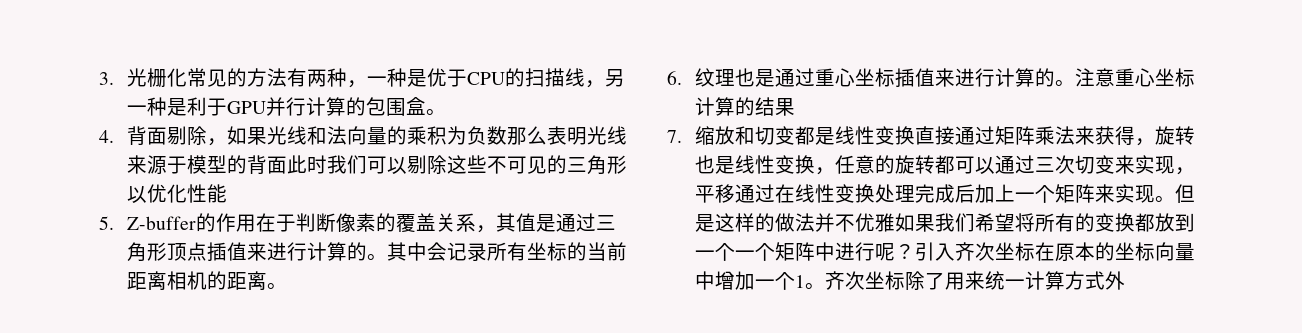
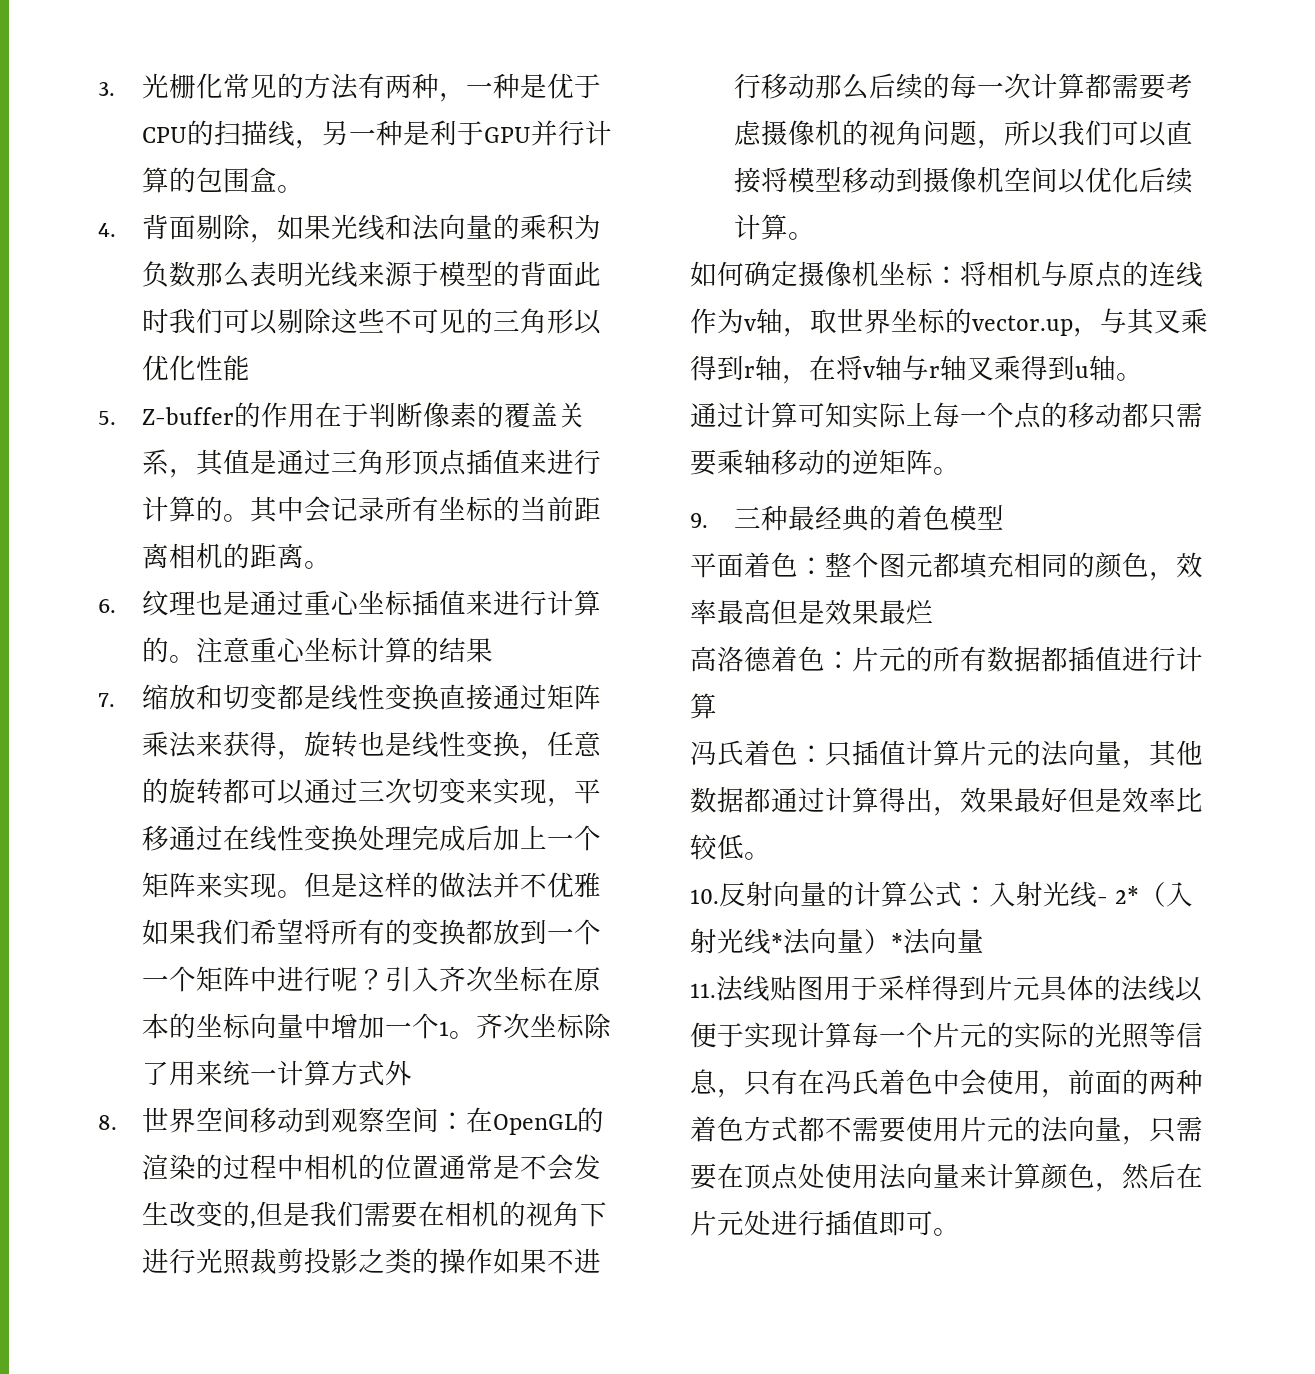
(1125, 280) none -> [98,1107,605,1135] [142,1154,602,1181] [142,1201,608,1229] [142,1248,602,1275] [734,73,1194,100] [734,120,1194,149] [734,167,1194,194] [734,214,816,240] [690,261,1203,288] [690,308,1208,337] [690,355,1143,384] [690,402,1203,429] [690,449,960,476] [690,505,1005,532] [690,552,1203,581] [690,599,933,625] [690,646,1203,672] [690,693,717,719] [690,740,1203,769] [690,787,1203,816] [690,834,771,860] [690,881,1194,908] [690,928,984,955] [690,975,1202,1002] [690,1022,1203,1049] [690,1069,1203,1098] [690,1116,1203,1145] [690,1163,1203,1192] [690,1210,960,1236] // 8.世界空间移动到观察空间：在OpenGL的渲染的过程中相机的位置通常是不会发生改变的,但是我们需要在相机的视角下进行光照裁剪投影之类的操作如果不进行移动那么后续的每一次计算都需要考虑摄像机的视角问题，所以我们可以直接将模型移动到摄像机空间以优化后续计算。 // 如何确定摄像机坐标：将相机与原点的连线作为v轴，取世界坐标的vector.up，与其叉乘得到r轴，在将v轴与r轴叉乘得到u轴。 // 通过计算可知实际上每一个点的移动都只需要乘轴移动的逆矩阵。 // 9.三种最经典的着色模型 // 平面着色：整个图元都填充相同的颜色，效率最高但是效果最烂 // 高洛德着色：片元的所有数据都插值进行计算 // 冯氏着色：只插值计算片元的法向量，其他数据都通过计算得出，效果最好但是效率比较低。 // 10.反射向量的计算公式：入射光线- 2*（入射光线*法向量）*法向量 // 11.法线贴图用于采样得到片元具体的法线以便于实现计算每一个片元的实际的光照等信息，只有在冯氏着色中会使用，前面的两种着色方式都不需要使用片元的法向量，只需要在顶点处使用法向量来计算颜色，然后在片元处进行插值即可。

